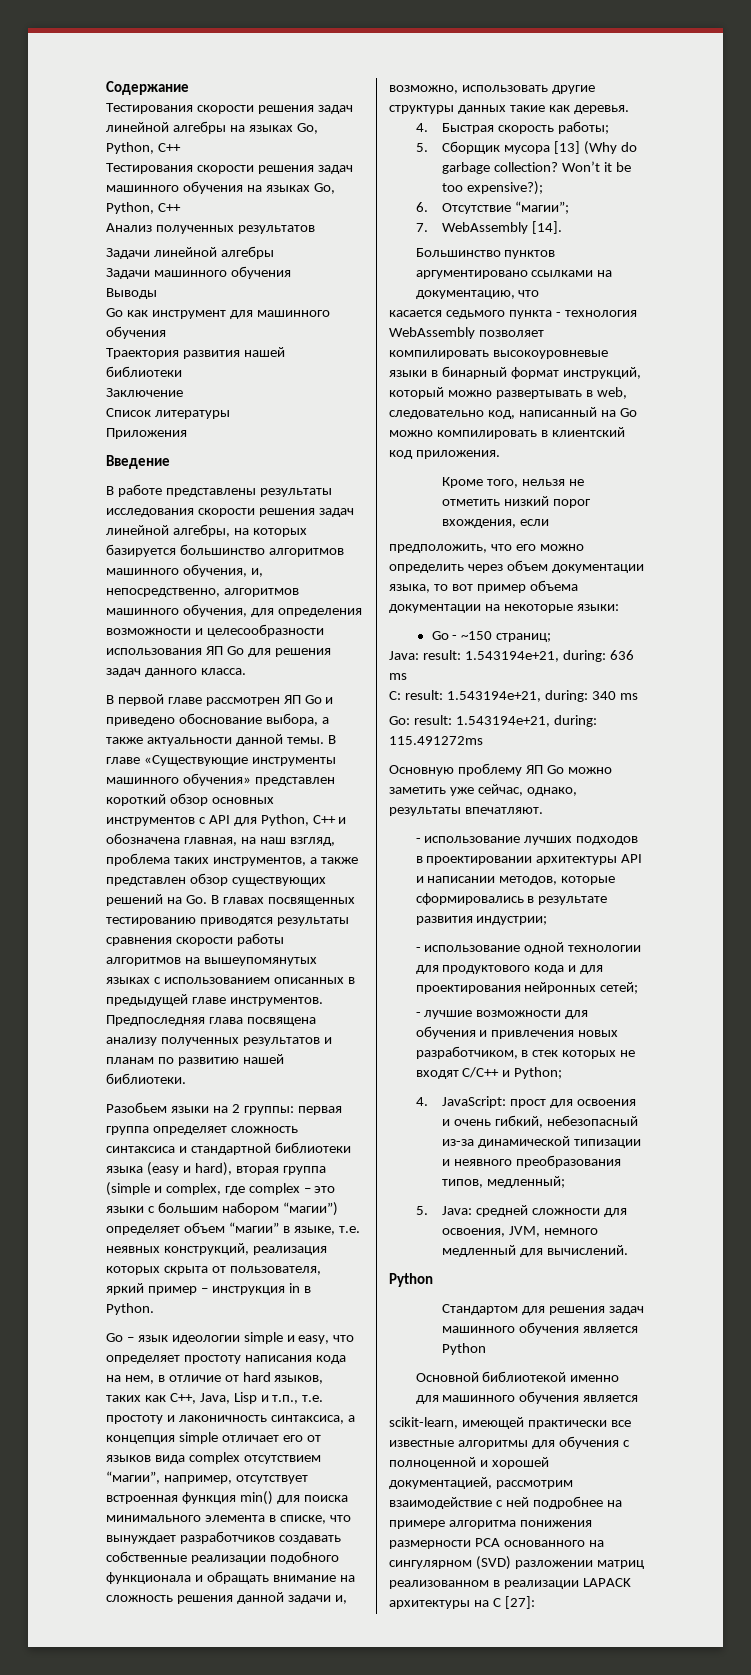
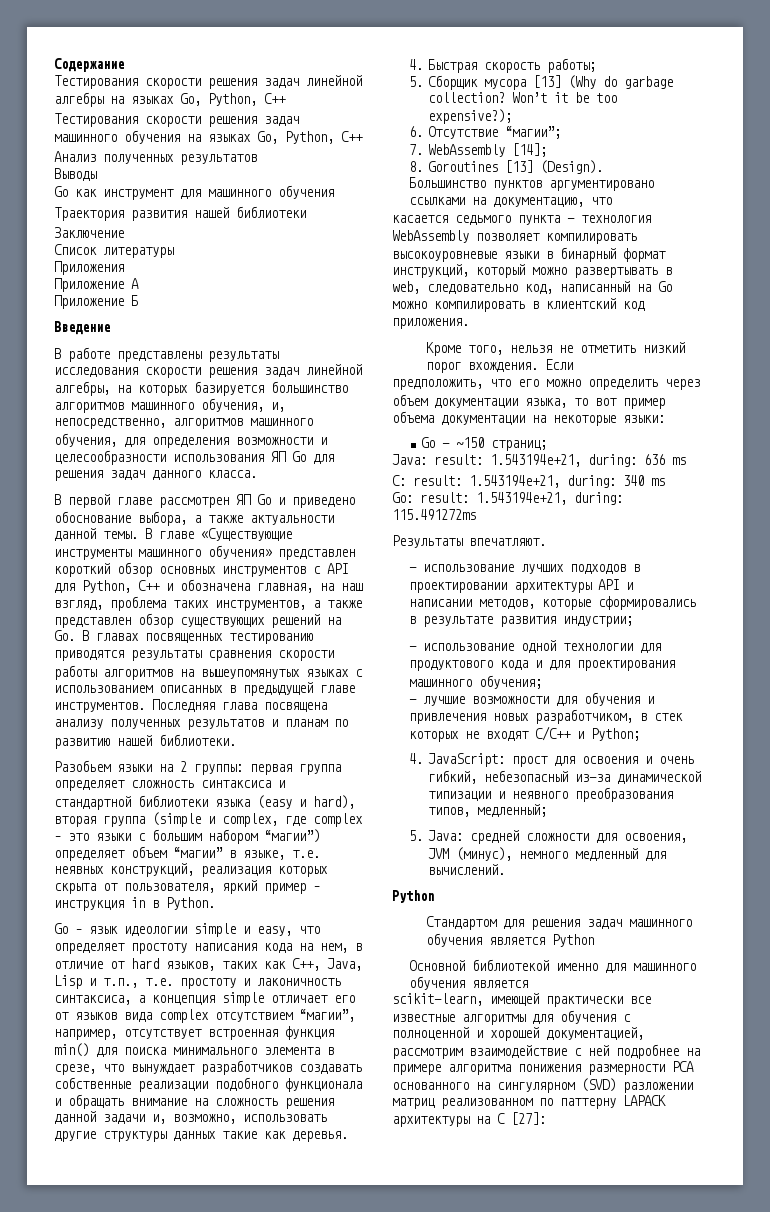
[106,246,274,259] [106,266,291,279] // Задачи линейной алгебры // Задачи машинного обучения -> (257, 159) none
(187, 433) none -> [54,278,139,292] [54,295,138,309] // Приложение А // Приложение Б
[106,1015,205,1026] Предпоследняя -> [152,699,215,712] Последняя
[279,1515,326,1524] списке, -> [54,1064,96,1075] срезе,
[532,221,563,234] [14]. -> [512,143,548,157] [408,160,604,174] [14]; // 8. Goroutines [13] (Design).
[442,519,550,528] вхождения, если -> [467,359,573,372] вхождения. Если
[389,763,612,776] [389,784,577,796] [389,807,461,816] Основную проблему ЯП Go можно заметить уже сейчас, однако, результаты -> [392,535,463,548] Результаты
[524,982,639,994] нейронных сетей; -> [408,675,542,689] машинного обучения;
[509,1226,541,1237] JVM, -> [428,847,513,861] JVM (минус),
[492,1580,579,1589] в реализации -> [539,1098,616,1109] по паттерну

